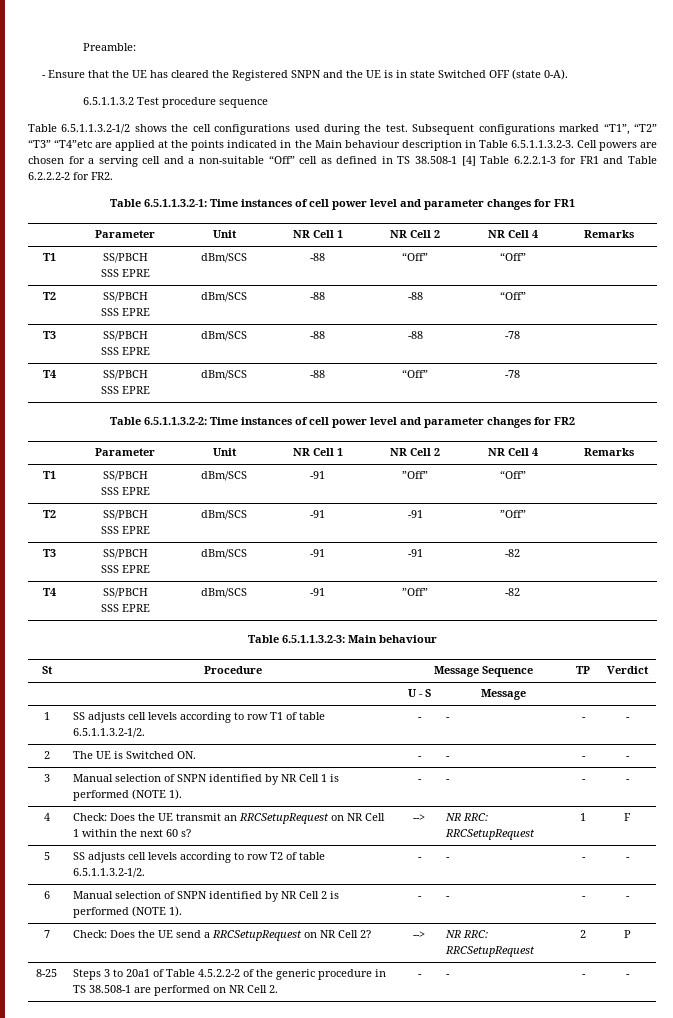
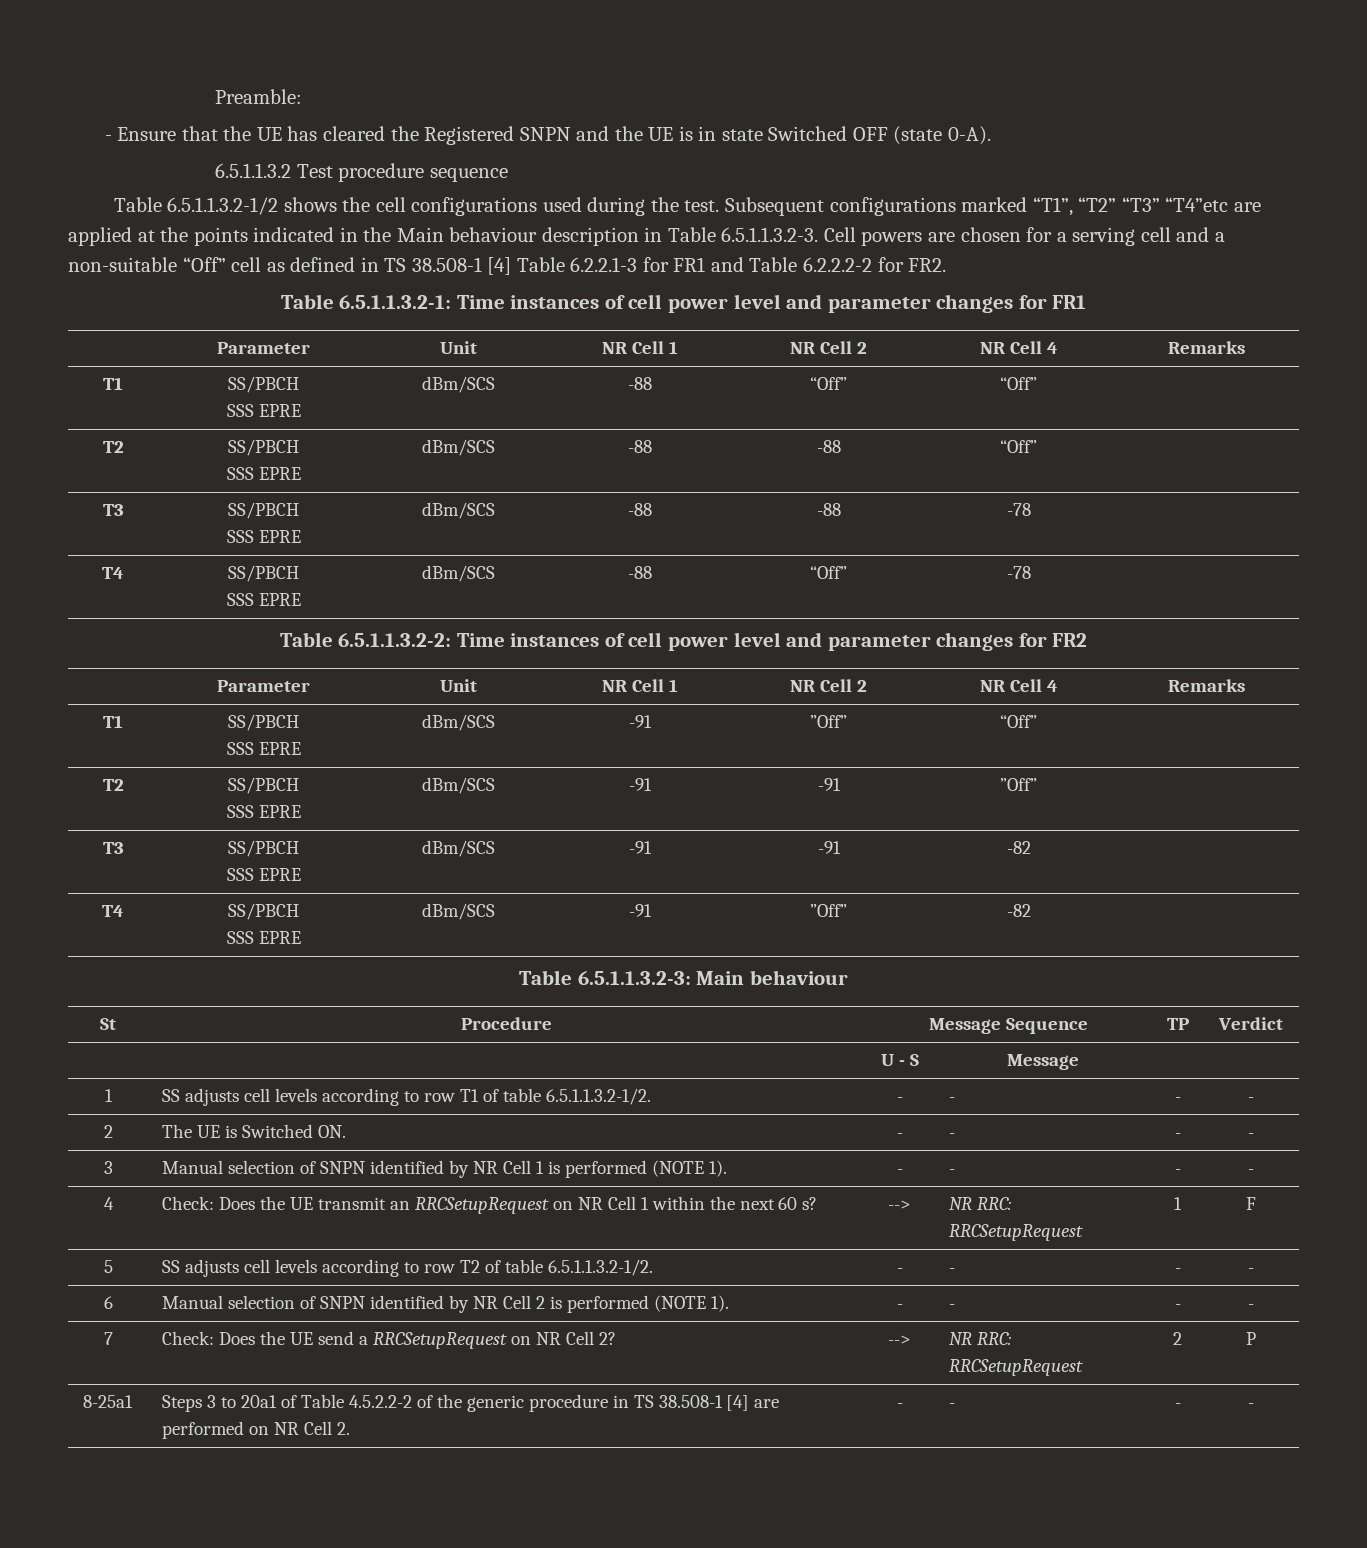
[35,969,57,977] 8-25 -> [82,1395,133,1408] 8-25a1
(131, 989) none -> [726,1395,750,1411] [4]

